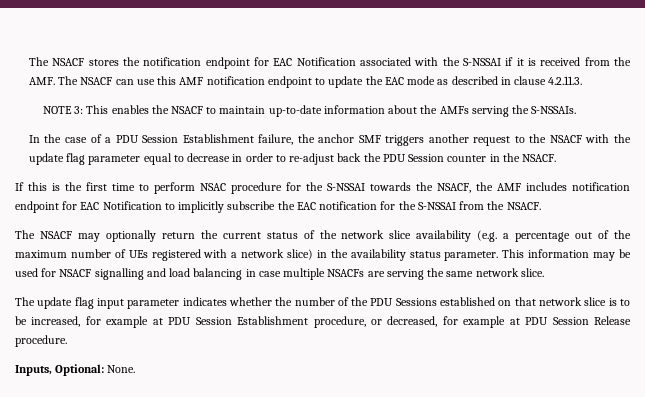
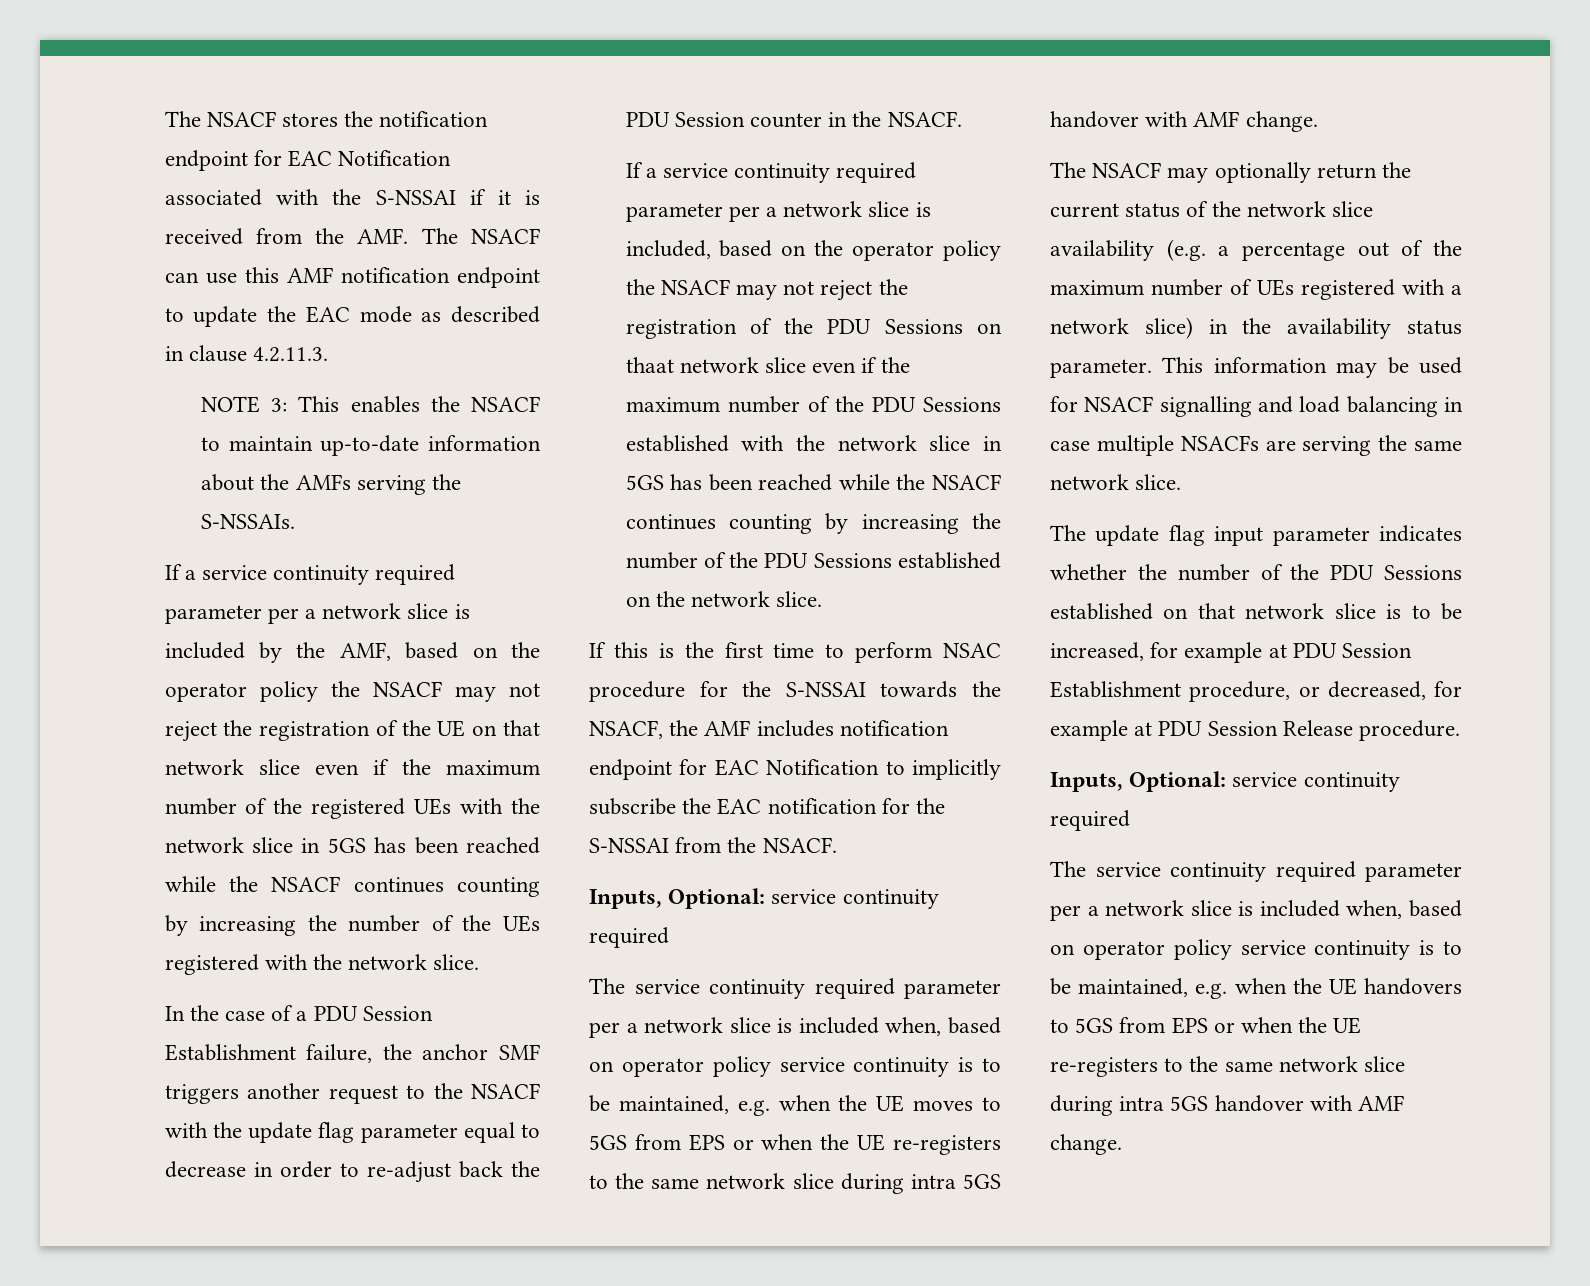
(577, 110) none -> [164,564,456,585] [164,603,470,624] [164,642,541,663] [164,681,540,702] [164,720,540,742] [164,759,540,776] [164,798,540,819] [164,837,540,854] [164,876,540,897] [164,915,540,936] [164,954,480,975] // If a service continuity required parameter per a network slice is included by the AMF, based on the operator policy the NSACF may not reject the registration of the UE on that network slice even if the maximum number of the registered UEs with the network slice in 5GS has been reached while the NSACF continues counting by increasing the number of the UEs registered with the network slice.
(556, 158) none -> [625,162,917,183] [625,201,931,222] [625,240,1001,261] [625,279,908,301] [625,318,1002,339] [625,357,910,373] [625,396,1001,413] [625,435,1002,452] [625,474,1001,491] [625,513,1001,534] [625,552,1001,569] [625,591,823,607] // If a service continuity required parameter per a network slice is included, based on the operator policy the NSACF may not reject the registration of the PDU Sessions on thaat network slice even if the maximum number of the PDU Sessions established with the network slice in 5GS has been reached while the NSACF continues counting by increasing the number of the PDU Sessions established on the network slice.
(541, 206) none -> [589,888,939,909] [589,927,669,948] [589,978,1001,999] [589,1017,1001,1038] [589,1056,1001,1077] [589,1095,1001,1116] [589,1134,1001,1155] [589,1173,1001,1194] [1050,111,1318,132] // Inputs, Optional: service continuity required // The service continuity required parameter per a network slice is included when, based on operator policy service continuity is to be maintained, e.g. when the UE moves to 5GS from EPS or when the UE re-registers to the same network slice during intra 5GS handover with AMF change.
[107,365,136,373] None. -> [1232,772,1400,792] [1050,810,1130,831] [1050,861,1462,882] [1050,900,1462,921] [1050,939,1462,960] [1050,978,1462,999] [1050,1017,1362,1034] [1050,1056,1406,1077] [1050,1095,1405,1116] [1050,1134,1122,1155] service continuity required // The service continuity required parameter per a network slice is included when, based on operator policy service continuity is to be maintained, e.g. when the UE handovers to 5GS from EPS or when the UE re-registers to the same network slice during intra 5GS handover with AMF change.

